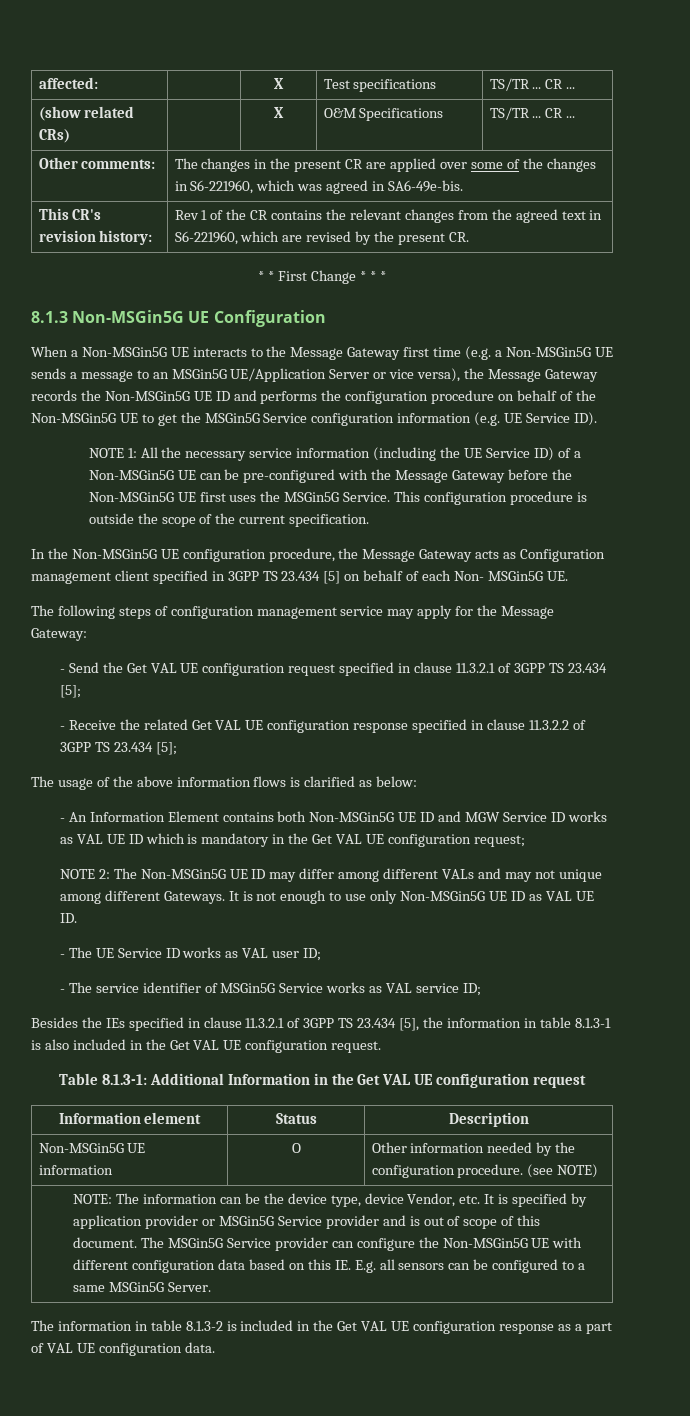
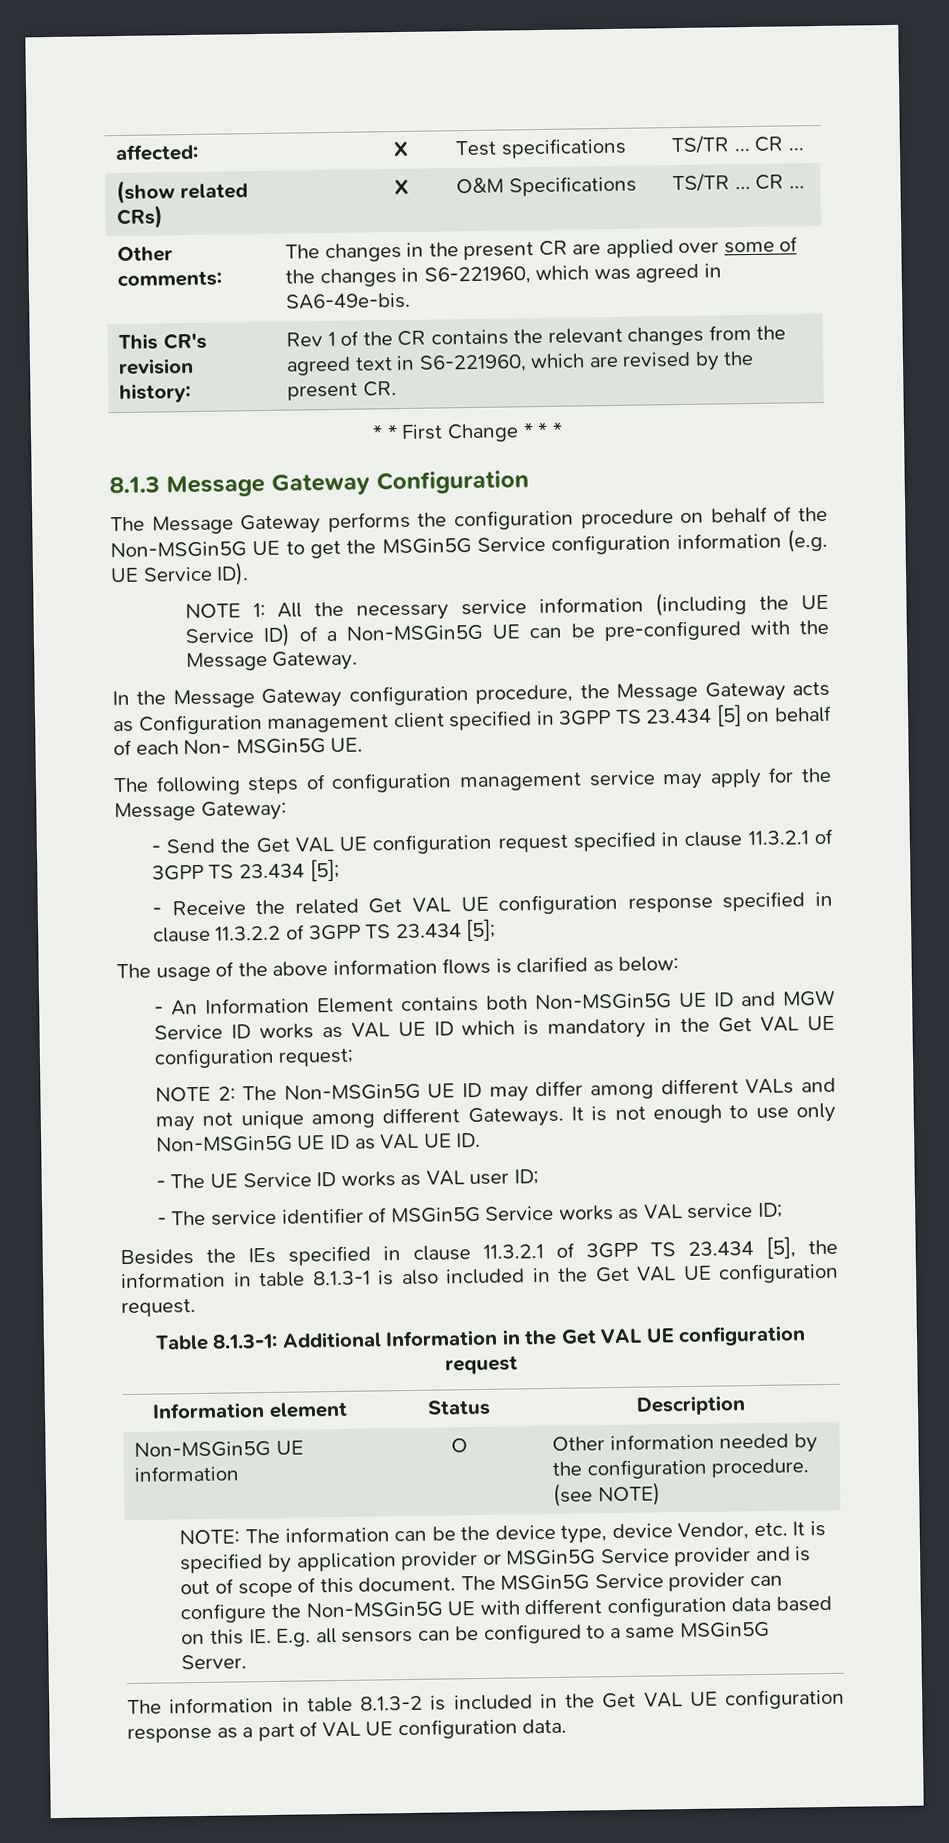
[72,310,210,323] Non-MSGin5G UE -> [166,473,370,498] Message Gateway
[31,346,613,360] [31,368,598,382] [31,390,257,401] When a Non-MSGin5G UE interacts to the Message Gateway first time (e.g. a Non-MSGin5G UE sends a message to an MSGin5G UE/Application Server or vice versa), the Message Gateway records the Non-MSGin5G UE ID and -> [110,514,322,535] The Message Gateway
[452,469,572,483] [88,491,587,505] [88,513,370,527] Gateway before the Non-MSGin5G UE first uses the MSGin5G Service. This configuration procedure is outside the scope of the current specification. -> [272,650,359,671] Gateway.
[71,549,179,559] Non-MSGin5G UE -> [172,687,343,709] Message Gateway

